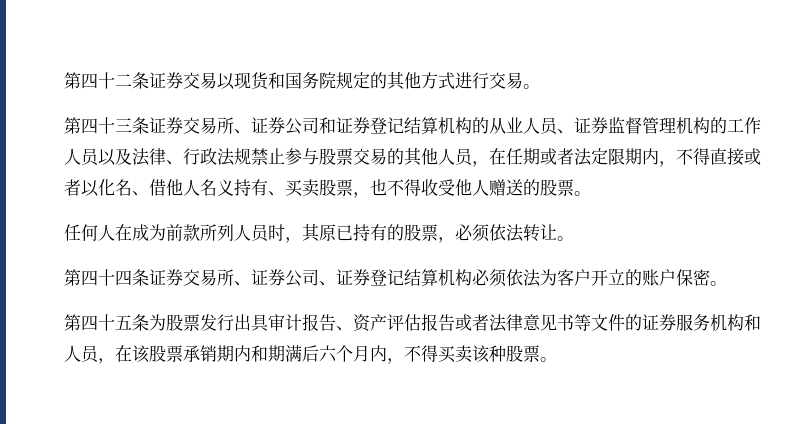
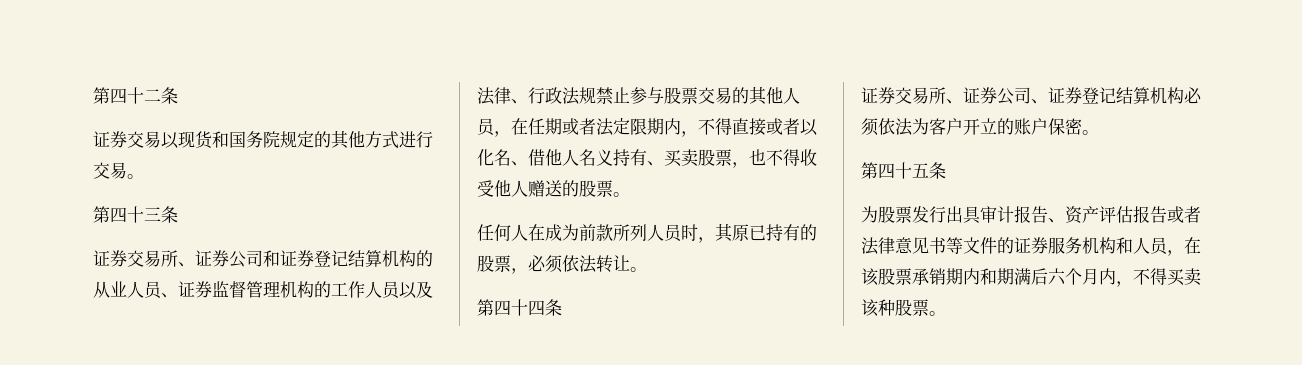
(149, 80) none -> (178, 95) //
(149, 125) none -> (178, 214) //
(149, 277) none -> (562, 307) //
(149, 322) none -> (946, 170) //

